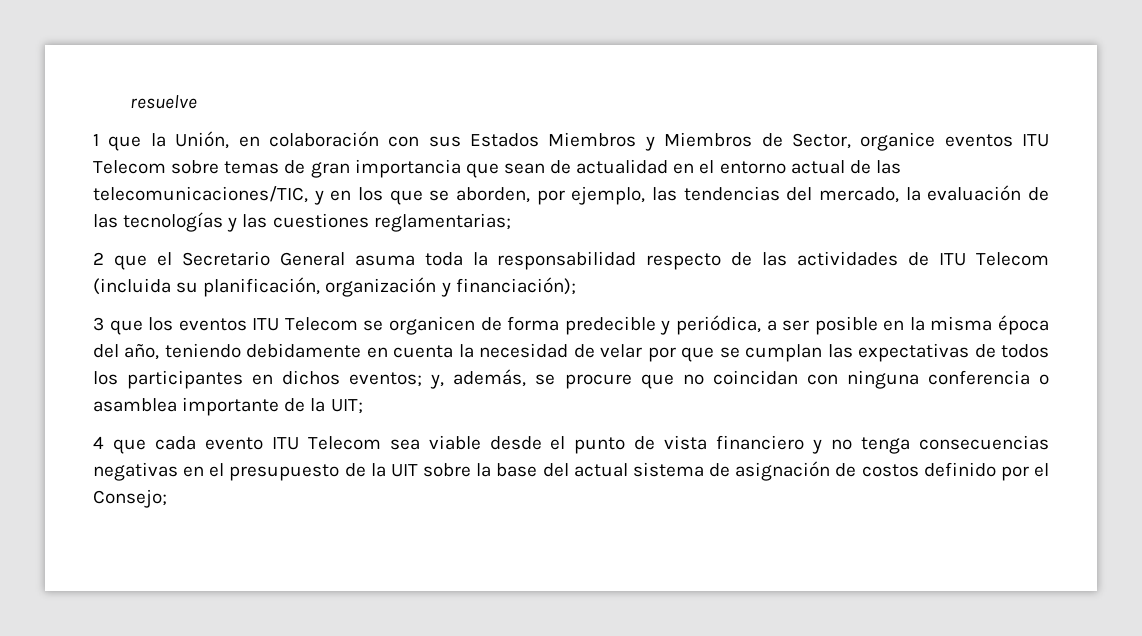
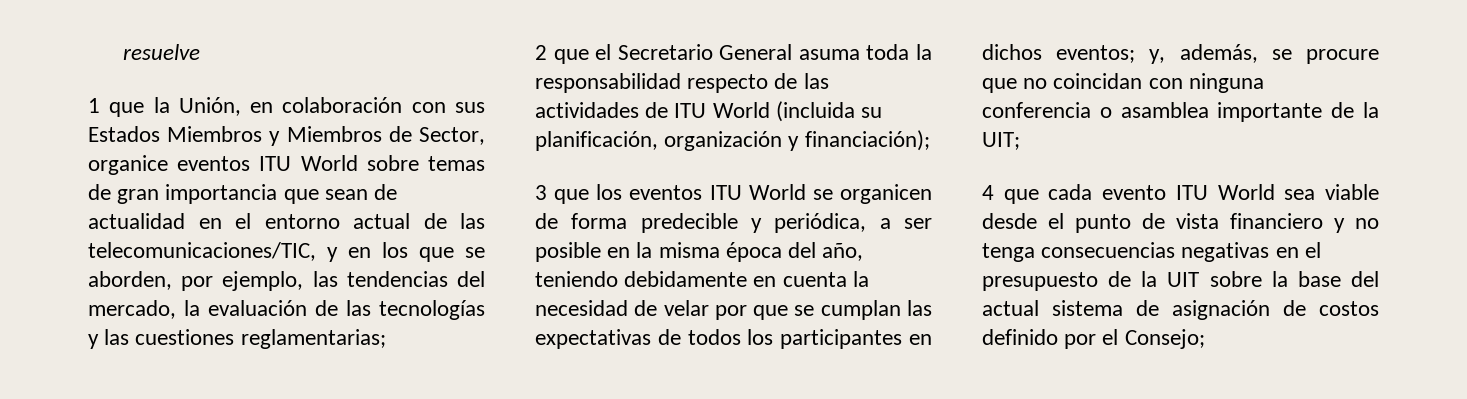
[93,160,166,174] Telecom -> [300,155,358,171] World
[975,252,1049,266] Telecom -> [712,102,770,118] World
[284,317,358,331] Telecom -> [748,184,806,200] World
[307,436,381,450] Telecom -> [1217,184,1275,200] World

